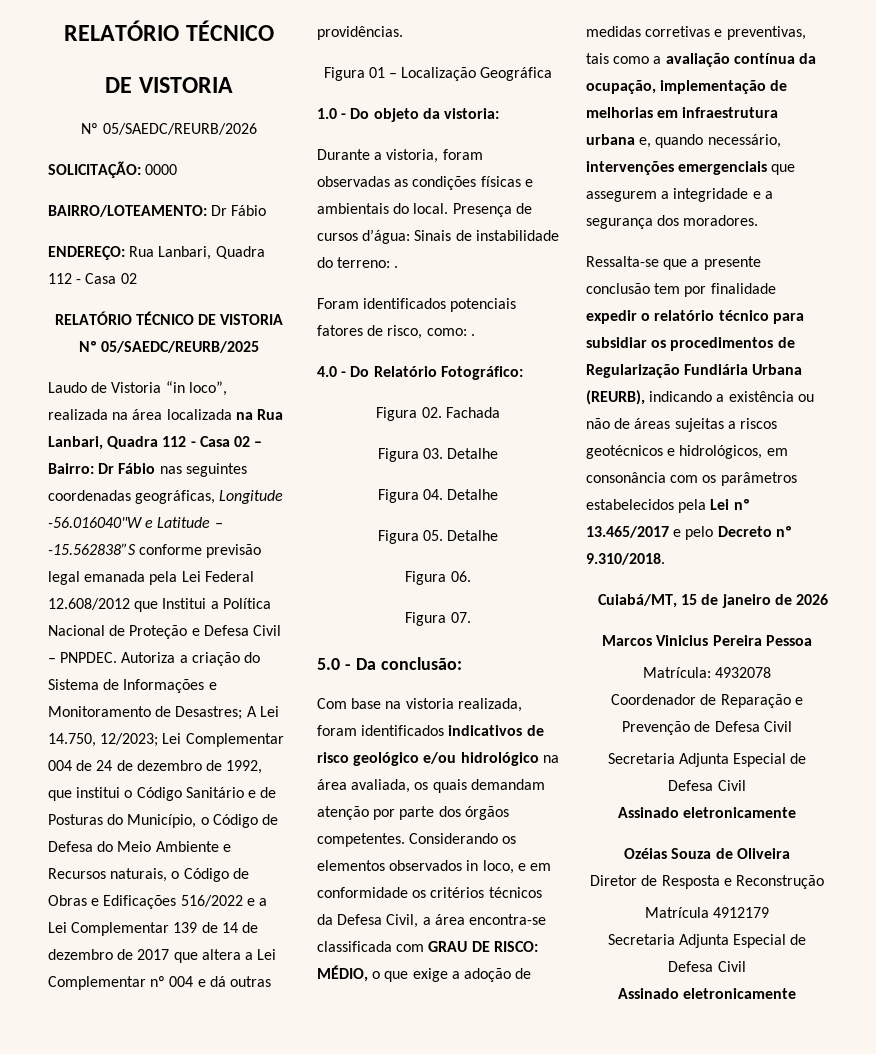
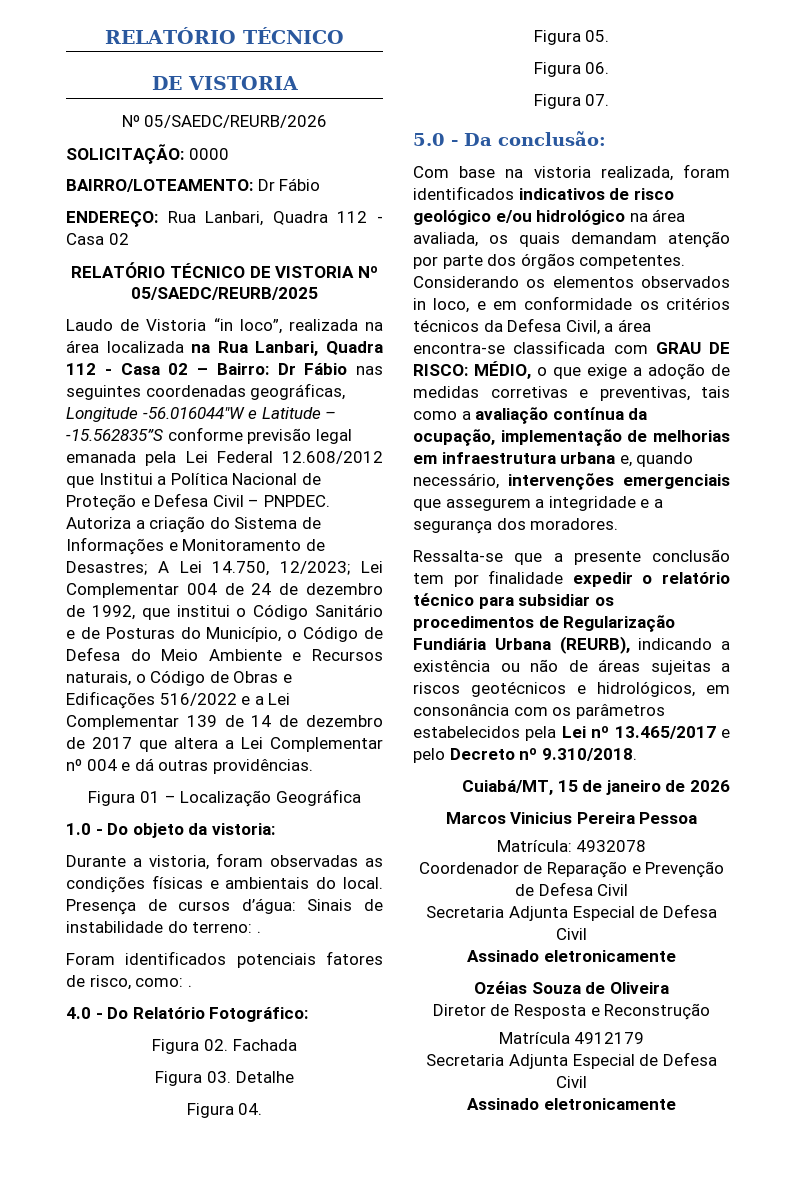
[48,517,142,528] -56.016040"W -> [142,407,245,419] -56.016044"W
[48,543,136,555] -15.562838”S -> [66,429,163,441] -15.562835”S
[447,489,499,500] Detalhe -> (263, 1109) none
[447,530,499,541] Detalhe -> (610, 36) none

